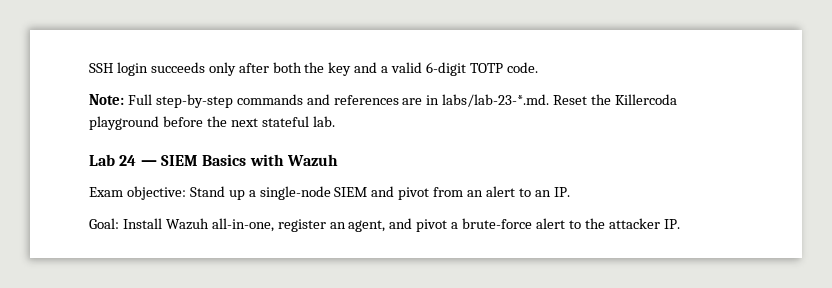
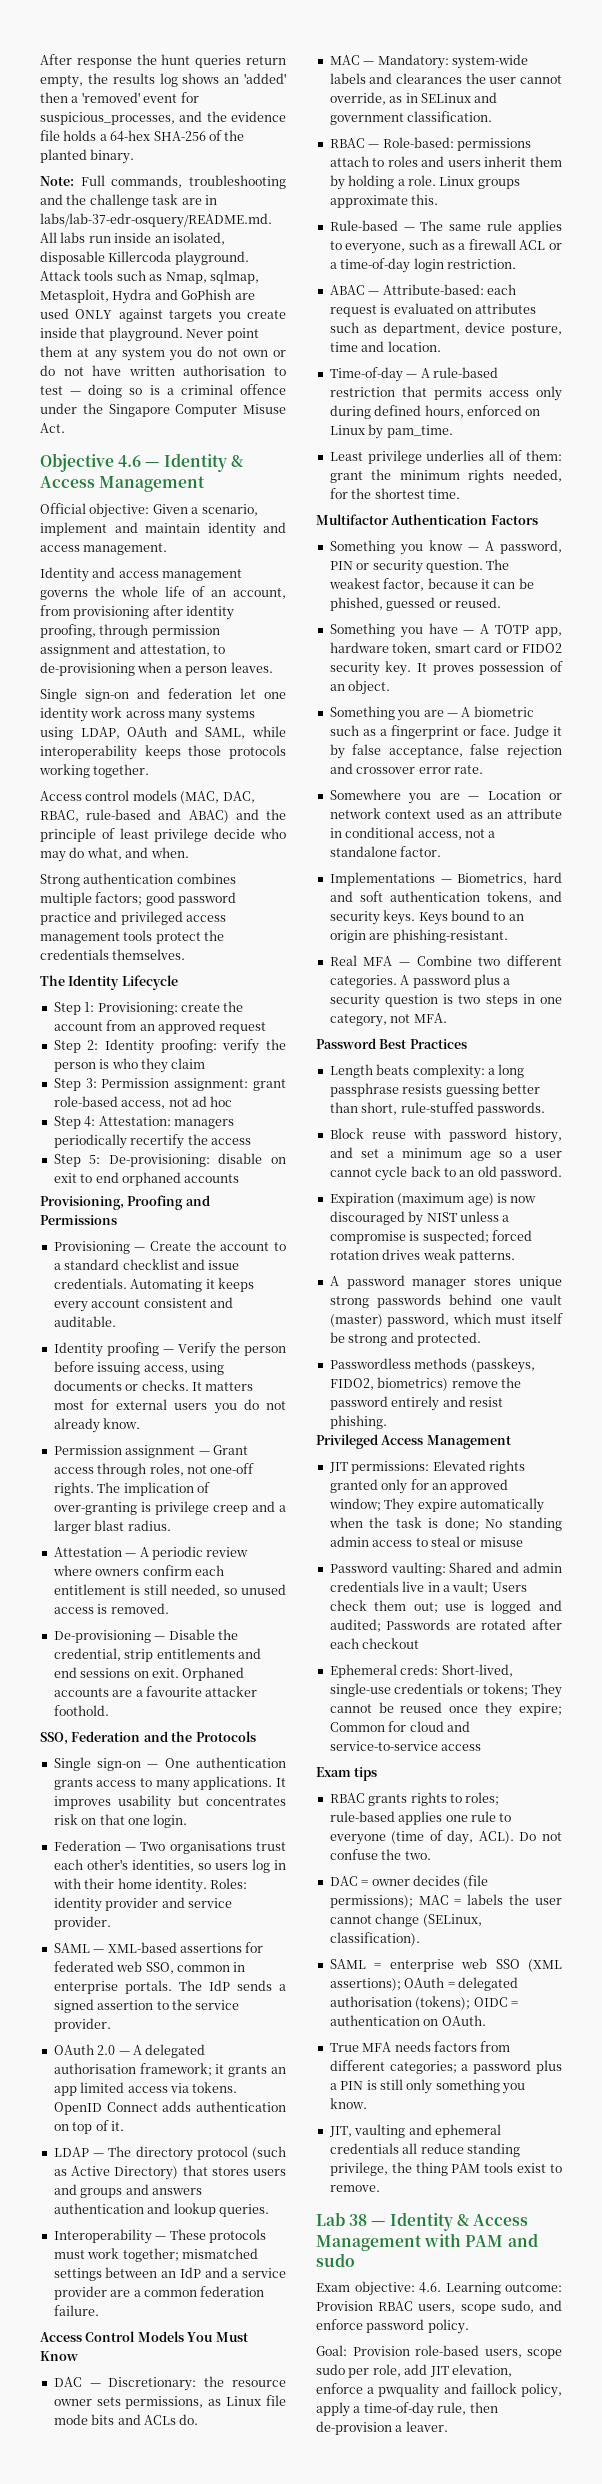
[89,62,538,76] [89,94,678,108] [89,116,335,130] [89,154,338,166] [89,186,570,200] [89,218,680,232] SSH login succeeds only after both the key and a valid 6-digit TOTP code. // Note: Full step-by-step commands and references are in labs/lab-23-*.md. Reset the Killercoda playground before the next stateful lab. // Lab 24 — SIEM Basics with Wazuh // Exam objective: Stand up a single-node SIEM and pivot from an alert to an IP. // Goal: Install Wazuh all-in-one, register an agent, and pivot a brute-force alert to the attacker IP. -> [40,54,286,68] [40,73,286,88] [40,92,199,103] [40,111,286,125] [40,130,245,142] [40,149,135,164] [40,175,286,189] [40,194,217,208] [40,213,272,228] [40,232,225,245] [40,251,249,266] [40,270,259,284] [40,289,255,304] [40,308,286,323] [40,327,259,342] [40,346,286,361] [40,365,286,376] [40,384,286,398] [40,403,286,417] [40,423,65,433] [40,453,243,472] [40,476,206,492] [40,503,258,518] [40,522,286,537] [40,543,168,555] [40,567,243,582] [40,586,286,600] [40,605,235,620] [40,624,220,638] [40,643,226,657] [40,662,273,676] [40,688,286,702] [40,707,255,722] [40,726,286,740] [40,745,286,760] [39,764,150,778] [40,790,255,804] [40,809,286,823] [40,828,286,842] [40,847,189,862] [40,873,236,887] [40,892,237,906] [40,911,227,925] [40,930,225,944] [40,949,186,960] [40,975,178,990] [53,1001,244,1015] [53,1020,267,1034] [53,1039,286,1054] [53,1058,206,1073] [53,1078,286,1091] [53,1096,233,1109] [53,1116,234,1129] [53,1134,251,1149] [53,1153,286,1167] [53,1172,240,1186] [40,1195,210,1210] [40,1215,117,1225] [53,1240,286,1254] [53,1259,240,1270] [53,1278,254,1292] [53,1297,233,1312] [53,1316,116,1327] [53,1342,286,1357] [53,1361,224,1375] [53,1380,254,1391] [53,1399,286,1414] [53,1418,141,1433] [53,1445,248,1458] [53,1463,255,1477] [53,1482,210,1496] [53,1501,286,1515] [53,1520,171,1534] [53,1546,249,1560] [52,1565,224,1576] [53,1584,286,1597] [53,1603,169,1614] [53,1629,238,1643] [53,1648,261,1662] [53,1667,245,1681] [53,1686,258,1697] [53,1705,109,1716] [40,1731,256,1745] [53,1757,286,1771] [53,1776,286,1791] [53,1795,286,1810] [53,1814,188,1828] [53,1840,286,1854] [53,1859,286,1873] [52,1878,248,1893] [53,1897,232,1912] [53,1916,111,1930] [53,1942,264,1953] [53,1961,246,1974] [53,1980,287,1994] [53,1999,240,2013] [53,2018,111,2032] [53,2044,206,2058] [53,2063,286,2077] [53,2082,238,2096] [53,2101,286,2115] [53,2120,124,2134] [53,2146,286,2161] [53,2165,286,2180] [53,2184,202,2198] [53,2203,269,2217] [53,2229,266,2244] [53,2248,258,2262] [53,2267,286,2281] [53,2286,265,2300] [53,2305,99,2316] [40,2331,248,2342] [40,2351,78,2361] [53,2376,286,2391] [53,2395,286,2409] [53,2414,199,2425] [329,54,528,69] [329,73,562,84] [329,92,498,105] [329,111,493,125] [329,137,531,151] [329,156,562,167] [329,175,520,190] [329,194,439,208] [329,220,562,234] [329,239,562,254] [329,258,516,273] [329,284,516,295] [329,303,537,317] [329,322,562,336] [329,341,441,352] [329,367,498,382] [329,386,562,401] [329,405,541,419] [329,424,453,439] [329,450,562,464] [329,469,562,483] [329,488,460,499] [316,514,538,525] [329,540,562,555] [329,559,510,574] [328,578,534,591] [329,597,501,611] [329,623,562,638] [329,642,562,655] [329,661,563,676] [329,680,391,695] [329,706,534,721] [329,725,562,739] [329,744,562,759] [329,763,483,774] [329,789,562,804] [329,808,562,819] [329,827,496,840] [329,846,442,857] [329,872,562,886] [329,891,562,904] [329,910,524,925] [329,929,508,943] [329,955,562,966] [329,974,511,988] [329,994,562,1008] [329,1013,447,1027] [316,1038,467,1049] [329,1064,525,1079] [329,1083,540,1097] [329,1102,545,1116] [329,1128,562,1143] [329,1147,562,1161] [329,1166,562,1181] [329,1193,537,1206] [329,1211,510,1226] [329,1230,532,1244] [329,1249,515,1263] [329,1275,562,1289] [329,1294,562,1308] [329,1313,563,1327] [329,1332,481,1346] [329,1358,535,1373] [329,1377,521,1391] [329,1396,503,1411] [329,1415,387,1429] [316,1434,511,1449] [328,1460,525,1474] [329,1479,509,1494] [328,1498,544,1513] [328,1517,562,1531] [329,1536,523,1547] [329,1562,562,1576] [329,1581,527,1594] [329,1600,562,1614] [329,1619,562,1632] [329,1638,420,1649] [329,1664,513,1678] [329,1683,562,1698] [329,1702,562,1717] [329,1721,470,1732] [329,1741,482,1751] [316,1767,378,1781] [329,1792,500,1806] [329,1811,512,1825] [329,1830,562,1845] [329,1849,431,1860] [329,1875,489,1889] [329,1894,562,1908] [329,1913,482,1927] [329,1932,420,1946] [329,1958,562,1972] [329,1977,518,1991] [329,1996,518,2010] [329,2015,486,2026] [329,2041,511,2052] [329,2060,562,2074] [329,2079,525,2094] [329,2098,367,2109] [328,2124,501,2138] [329,2143,520,2157] [329,2162,562,2176] [329,2185,380,2192] [316,2212,528,2231] [316,2233,538,2251] [316,2253,355,2267] [316,2281,562,2296] [316,2300,562,2314] [316,2319,469,2334] [316,2345,562,2359] [316,2364,512,2378] [316,2383,562,2398] [316,2402,498,2417] [316,2421,448,2435] After response the hunt queries return empty, the results log shows an 'added' then a 'removed' event for suspicious_processes, and the evidence file holds a 64-hex SHA-256 of the planted binary. // Note: Full commands, troubleshooting and the challenge task are in labs/lab-37-edr-osquery/README.md. All labs run inside an isolated, disposable Killercoda playground. Attack tools such as Nmap, sqlmap, Metasploit, Hydra and GoPhish are used ONLY against targets you create inside that playground. Never point them at any system you do not own or do not have written authorisation to test — doing so is a criminal offence under the Singapore Computer Misuse Act. // Objective 4.6 — Identity & Access Management // Official objective: Given a scenario, implement and maintain identity and access management. // Identity and access management governs the whole life of an account, from provisioning after identity proofing, through permission assignment and attestation, to de-provisioning when a person leaves. // Single sign-on and federation let one identity work across many systems using LDAP, OAuth and SAML, while interoperability keeps those protocols working together. // Access control models (MAC, DAC, RBAC, rule-based and ABAC) and the principle of least privilege decide who may do what, and when. // Strong authentication combines multiple factors; good password practice and privileged access management tools protect the credentials themselves. // The Identity Lifecycle // Step 1: Provisioning: create the account from an approved request // Step 2: Identity proofing: verify the person is who they claim // Step 3: Permission assignment: grant role-based access, not ad hoc // Step 4: Attestation: managers periodically recertify the access // Step 5: De-provisioning: disable on exit to end orphaned accounts // Provisioning, Proofing and Permissions // Provisioning — Create the account to a standard checklist and issue credentials. Automating it keeps every account consistent and auditable. // Identity proofing — Verify the person before issuing access, using documents or checks. It matters most for external users you do not already know. // Permission assignment — Grant access through roles, not one-off rights. The implication of over-granting is privilege creep and a larger blast radius. // Attestation — A periodic review where owners confirm each entitlement is still needed, so unused access is removed. // De-provisioning — Disable the credential, strip entitlements and end sessions on exit. Orphaned accounts are a favourite attacker foothold. // SSO, Federation and the Protocols // Single sign-on — One authentication grants access to many applications. It improves usability but concentrates risk on that one login. // Federation — Two organisations trust each other's identities, so users log in with their home identity. Roles: identity provider and service provider. // SAML — XML-based assertions for federated web SSO, common in enterprise portals. The IdP sends a signed assertion to the service provider. // OAuth 2.0 — A delegated authorisation framework; it grants an app limited access via tokens. OpenID Connect adds authentication on top of it. // LDAP — The directory protocol (such as Active Directory) that stores users and groups and answers authentication and lookup queries. // Interoperability — These protocols must work together; mismatched settings between an IdP and a service provider are a common federation failure. // Access Control Models You Must Know // DAC — Discretionary: the resource owner sets permissions, as Linux file mode bits and ACLs do. // MAC — Mandatory: system-wide labels and clearances the user cannot override, as in SELinux and government classification. // RBAC — Role-based: permissions attach to roles and users inherit them by holding a role. Linux groups approximate this. // Rule-based — The same rule applies to everyone, such as a firewall ACL or a time-of-day login restriction. // ABAC — Attribute-based: each request is evaluated on attributes such as department, device posture, time and location. // Time-of-day — A rule-based restriction that permits access only during defined hours, enforced on Linux by pam_time. // Least privilege underlies all of them: grant the minimum rights needed, for the shortest time. // Multifactor Authentication Factors // Something you know — A password, PIN or security question. The weakest factor, because it can be phished, guessed or reused. // Something you have — A TOTP app, hardware token, smart card or FIDO2 security key. It proves possession of an object. // Something you are — A biometric such as a fingerprint or face. Judge it by false acceptance, false rejection and crossover error rate. // Somewhere you are — Location or network context used as an attribute in conditional access, not a standalone factor. // Implementations — Biometrics, hard and soft authentication tokens, and security keys. Keys bound to an origin are phishing-resistant. // Real MFA — Combine two different categories. A password plus a security question is two steps in one category, not MFA. // Password Best Practices // Length beats complexity: a long passphrase resists guessing better than short, rule-stuffed passwords. // Block reuse with password history, and set a minimum age so a user cannot cycle back to an old password. // Expiration (maximum age) is now discouraged by NIST unless a compromise is suspected; forced rotation drives weak patterns. // A password manager stores unique strong passwords behind one vault (master) password, which must itself be strong and protected. // Passwordless methods (passkeys, FIDO2, biometrics) remove the password entirely and resist phishing. // Privileged Access Management // JIT permissions: Elevated rights granted only for an approved window; They expire automatically when the task is done; No standing admin access to steal or misuse // Password vaulting: Shared and admin credentials live in a vault; Users check them out; use is logged and audited; Passwords are rotated after each checkout // Ephemeral creds: Short-lived, single-use credentials or tokens; They cannot be reused once they expire; Common for cloud and service-to-service access // Exam tips // RBAC grants rights to roles; rule-based applies one rule to everyone (time of day, ACL). Do not confuse the two. // DAC = owner decides (file permissions); MAC = labels the user cannot change (SELinux, classification). // SAML = enterprise web SSO (XML assertions); OAuth = delegated authorisation (tokens); OIDC = authentication on OAuth. // True MFA needs factors from different categories; a password plus a PIN is still only something you know. // JIT, vaulting and ephemeral credentials all reduce standing privilege, the thing PAM tools exist to remove. // Lab 38 — Identity & Access Management with PAM and sudo // Exam objective: 4.6. Learning outcome: Provision RBAC users, scope sudo, and enforce password policy. // Goal: Provision role-based users, scope sudo per role, add JIT elevation, enforce a pwquality and faillock policy, apply a time-of-day rule, then de-provision a leaver.

